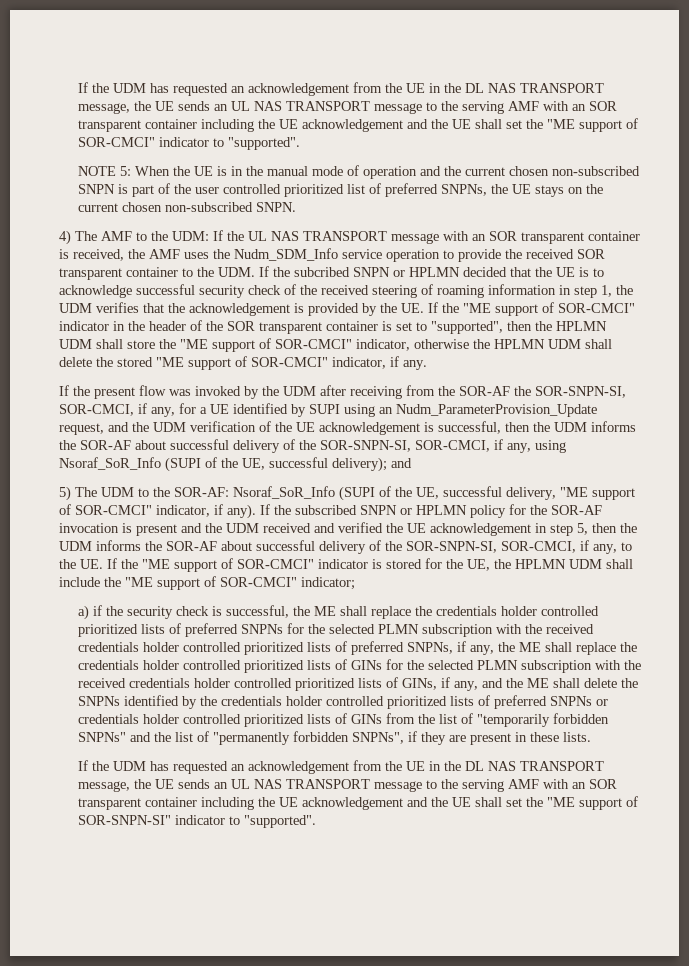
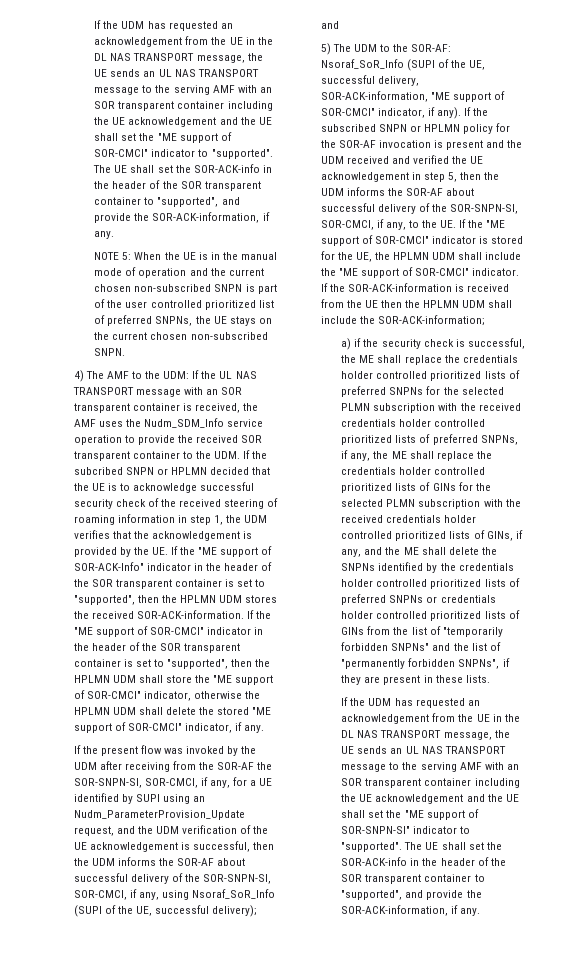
(301, 143) none -> [93,164,272,173] [94,180,261,191] [94,197,240,207] [94,212,270,223] [94,231,115,239] The UE shall set the SOR-ACK-info in the header of the SOR transparent container to "supported", and provide the SOR-ACK-information, if any.
(555, 307) none -> [73,562,273,571] [73,579,266,589] [73,595,278,605] [73,610,272,619] [73,626,148,637] SOR-ACK-Info" indicator in the header of the SOR transparent container is set to "supported", then the HPLMN UDM stores the received SOR-ACK-information. If the "ME support of
(557, 493) none -> [320,91,428,102] SOR-ACK-information,
[301,577,356,590] indicator; -> [472,268,520,276] [320,283,510,292] [320,299,513,308] [320,315,485,326] indicator. If the SOR-ACK-information is received from the UE then the HPLMN UDM shall include the SOR-ACK-information;
(317, 821) none -> [404,842,502,850] [341,857,506,866] [341,874,485,884] [341,890,482,900] [341,905,481,916] The UE shall set the SOR-ACK-info in the header of the SOR transparent container to "supported", and provide the SOR-ACK-information, if any.

